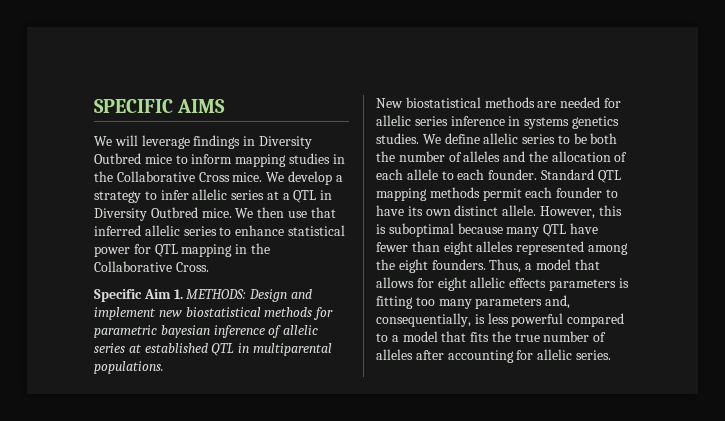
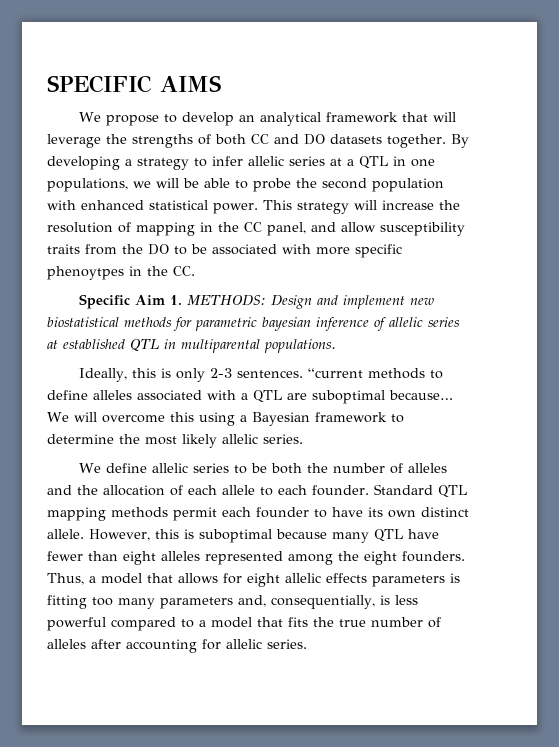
[114,135,312,149] [94,153,345,167] [94,171,332,185] will leverage findings in Diversity Outbred mice to inform mapping studies in the Collaborative Cross mice. We develop -> [105,112,456,126] [47,134,469,148] [47,156,120,170] propose to develop an analytical framework that will leverage the strengths of both CC and DO datasets together. By developing
[94,207,336,221] [94,225,345,236] [94,243,270,257] [94,261,209,272] Diversity Outbred mice. We then use that inferred allelic series to enhance statistical power for QTL mapping in the Collaborative Cross. -> [411,159,435,167] [47,178,444,192] [47,200,460,214] [47,222,465,236] [47,244,402,258] [47,266,195,280] one populations, we will be able to probe the second population with enhanced statistical power. This strategy will increase the resolution of mapping in the CC panel, and allow susceptibility traits from the DO to be associated with more specific phenoytpes in the CC.
[376,97,621,108] [376,115,619,129] [376,133,419,144] New biostatistical methods are needed for allelic series inference in systems genetics studies. -> [78,368,443,382] [47,390,453,404] [47,412,404,426] [47,434,303,448] Ideally, this is only 2-3 sentences. “current methods to define alleles associated with a QTL are suboptimal because… We will overcome this using a Bayesian framework to determine the most likely allelic series. //

